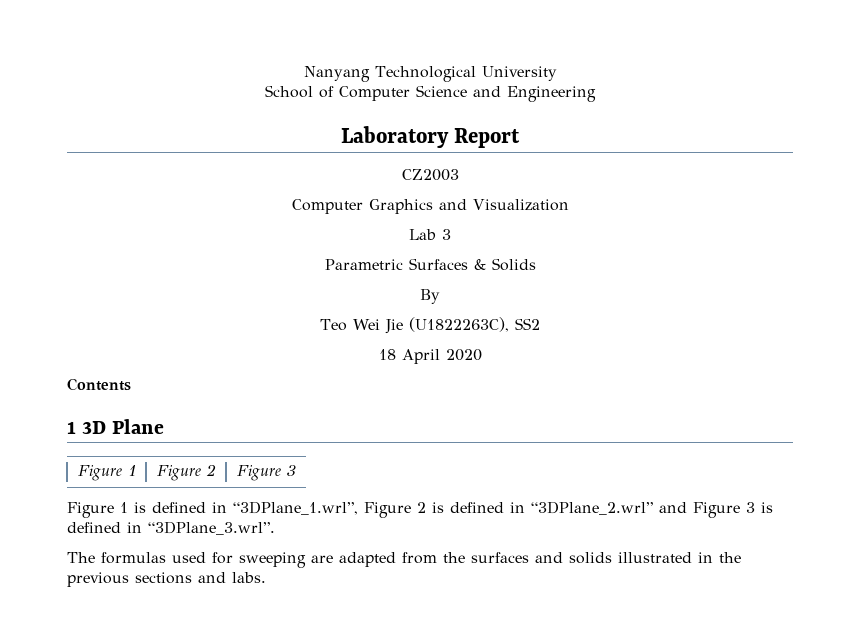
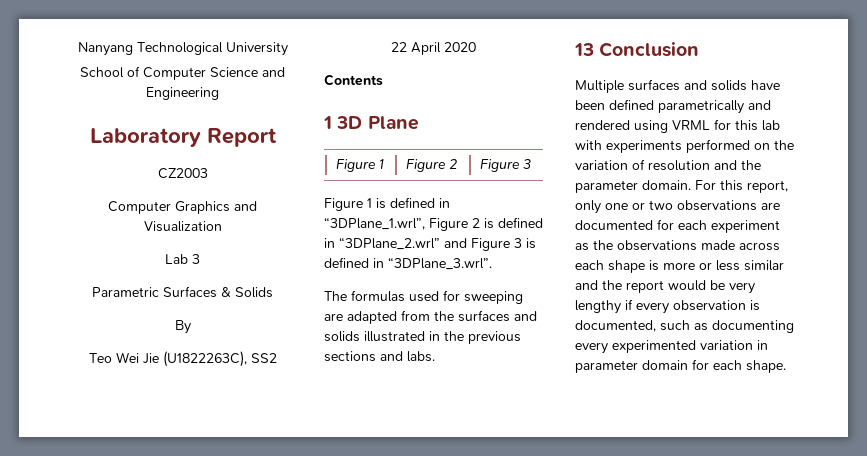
[378,349,396,360] 18 -> [391,42,407,52] 22
(266, 577) none -> [574,42,700,57] [575,79,780,93] [575,99,771,114] [575,119,780,133] [575,139,794,153] [575,159,761,171] [575,180,788,193] [575,200,780,214] [575,219,780,233] [575,240,780,251] [575,260,784,273] [575,280,755,294] [575,299,760,314] [575,320,794,333] [575,340,768,354] [575,359,786,373] // 13 Conclusion // Multiple surfaces and solids have been defined parametrically and rendered using VRML for this lab with experiments performed on the variation of resolution and the parameter domain. For this report, only one or two observations are documented for each experiment as the observations made across each shape is more or less similar and the report would be very lengthy if every observation is documented, such as documenting every experimented variation in parameter domain for each shape.

